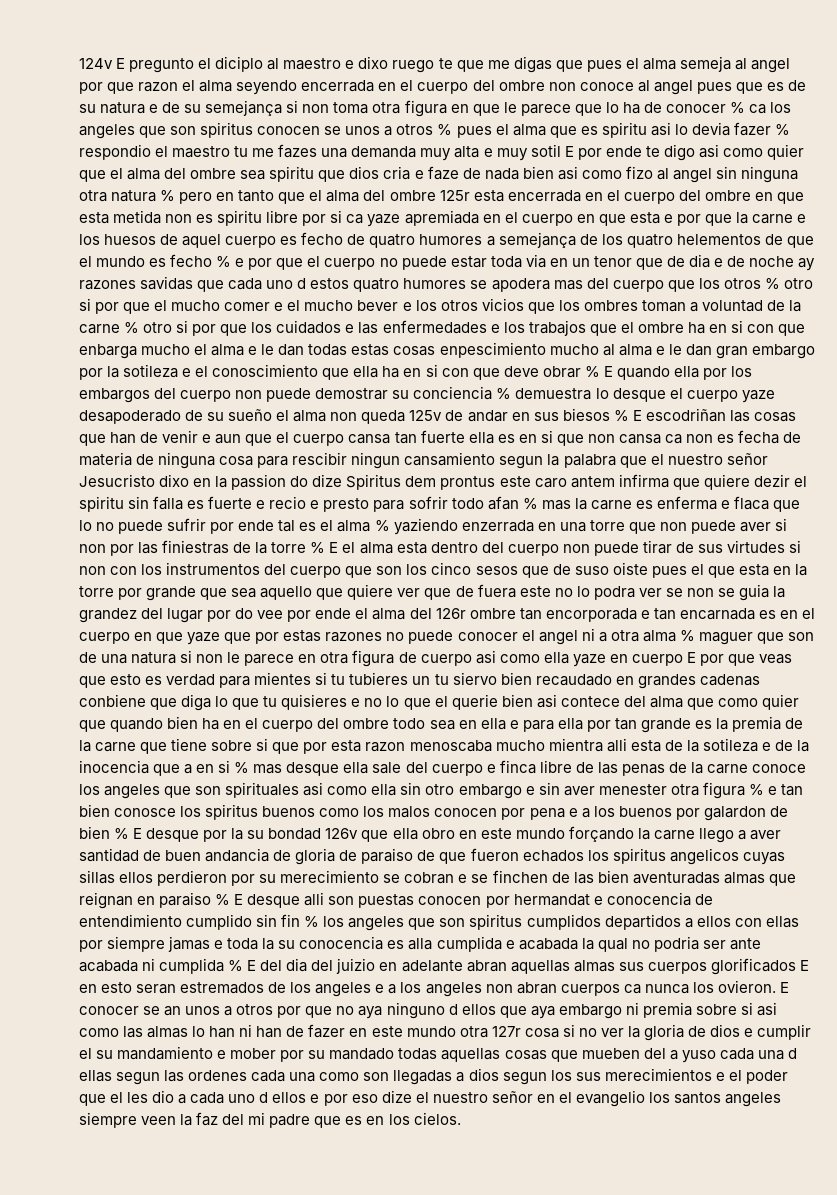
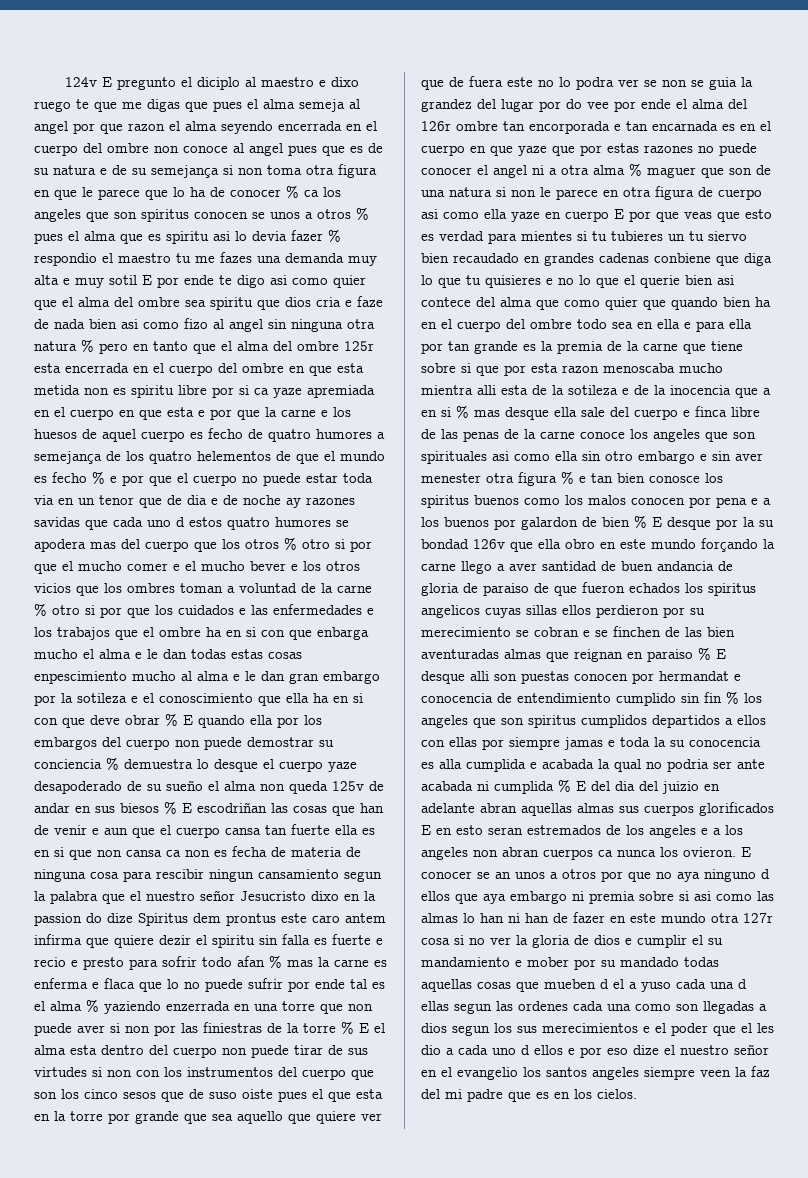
[643,1048,666,1059] del -> [600,979,624,989] d el

